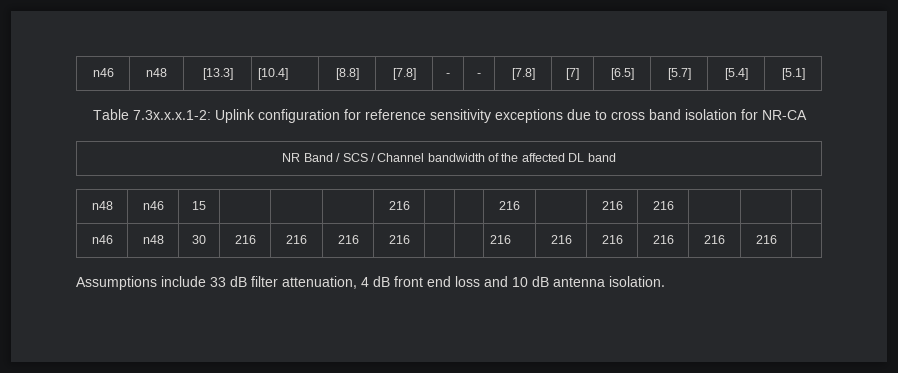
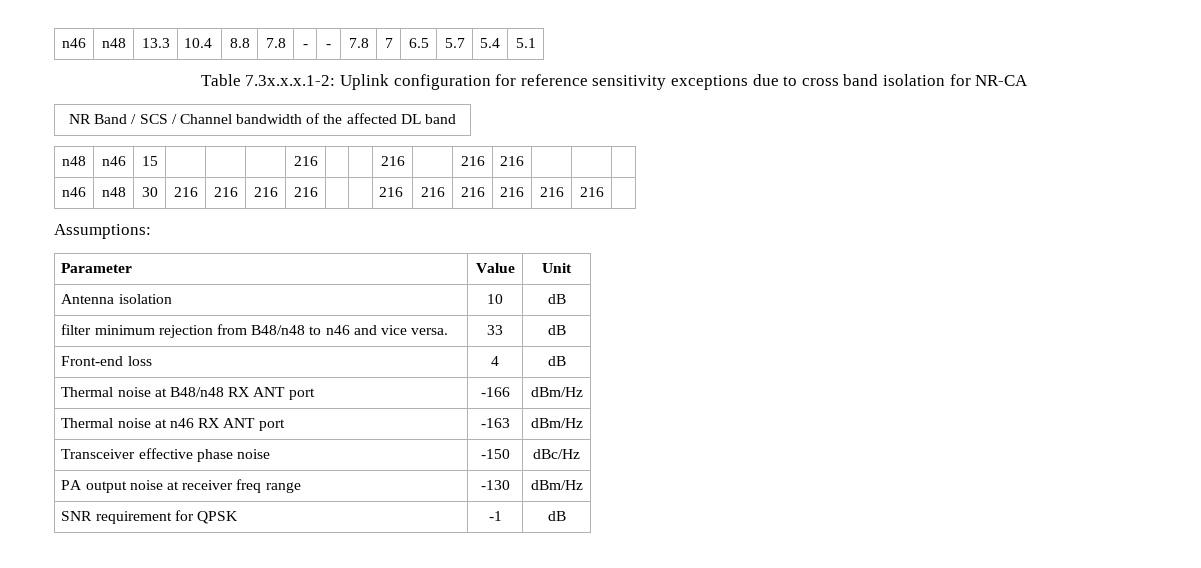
[92,68,114,77] [146,68,167,77] [202,68,233,80] [257,68,288,80] [335,68,359,80] [392,68,416,80] [446,73,450,77] [477,73,481,77] [511,68,535,80] [566,68,579,80] [610,68,634,80] [667,68,691,80] [724,68,748,80] [781,68,805,80] n46 | n48 | [13.3] | [10.4] | [8.8] | [7.8] | - | - | [7.8] | [7] | [6.5] | [5.7] | [5.4] | [5.1] -> [62,38,86,48] [101,38,126,48] [141,38,170,48] [184,38,213,48] [229,38,250,48] [265,38,286,48] [302,44,308,48] [326,44,331,48] [348,38,369,48] [384,38,393,48] [408,38,429,48] [444,38,465,48] [480,38,500,48] [515,38,536,48] n46 | n48 | 13.3 | 10.4 | 8.8 | 7.8 | - | - | 7.8 | 7 | 6.5 | 5.7 | 5.4 | 5.1
[76,276,206,290] Assumptions include -> [54,224,151,239] [61,263,133,273] [475,263,515,273] [542,263,572,273] [61,294,172,304] [487,294,503,304] [547,294,566,304] [61,324,449,338] Assumptions: // Parameter | Value | Unit // Antenna isolation | 10 | dB // filter minimum rejection from B48/n48 to n46 and vice versa. |
[230,276,357,289] dB filter attenuation, -> [547,325,566,335] [61,356,152,366] | dB // Front-end loss |
[373,276,665,287] dB front end loss and 10 dB antenna isolation. -> [547,356,566,366] [61,387,315,400] [480,387,510,397] [530,387,583,397] [61,418,285,431] [480,418,510,428] [530,418,583,428] [61,448,271,462] [480,449,510,459] [533,449,580,459] [61,479,301,493] [480,480,510,490] [530,480,583,490] [61,510,239,524] [488,511,502,521] [547,511,566,521] | dB // Thermal noise at B48/n48 RX ANT port | -166 | dBm/Hz // Thermal noise at n46 RX ANT port | -163 | dBm/Hz // Transceiver effective phase noise | -150 | dBc/Hz // PA output noise at receiver freq range | -130 | dBm/Hz // SNR requirement for QPSK | -1 | dB

